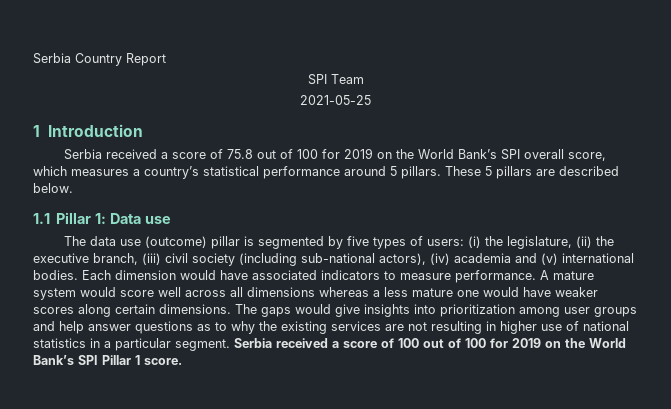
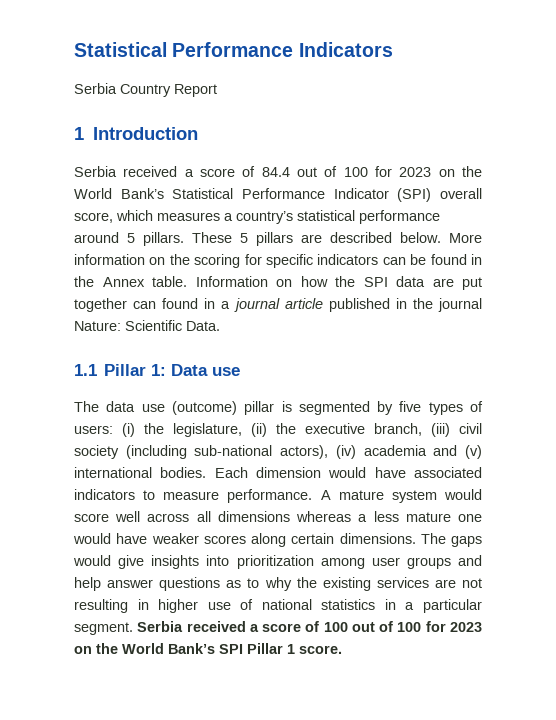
(33, 58) none -> [74,42,393,57] Statistical Performance Indicators //
[307,74,364,85] [300,95,371,105] // SPI Team // 2021-05-25 -> (217, 90) none
[226,148,520,160] 75.8 out of 100 for 2019 on the World Bank’s SPI -> [261,166,482,177] [74,188,432,202] 84.4 out of 100 for 2023 on the World Bank’s Statistical Performance Indicator (SPI)
(73, 188) none -> [449,233,482,243] [74,254,482,268] [74,276,482,290] [74,298,482,312] [74,320,220,331] More information on the scoring for specific indicators can be found in the Annex table. Information on how the SPI data are put together can found in a journal article published in the journal Nature: Scientific Data.
[512,338,541,348] 2019 -> [449,622,482,632] 2023

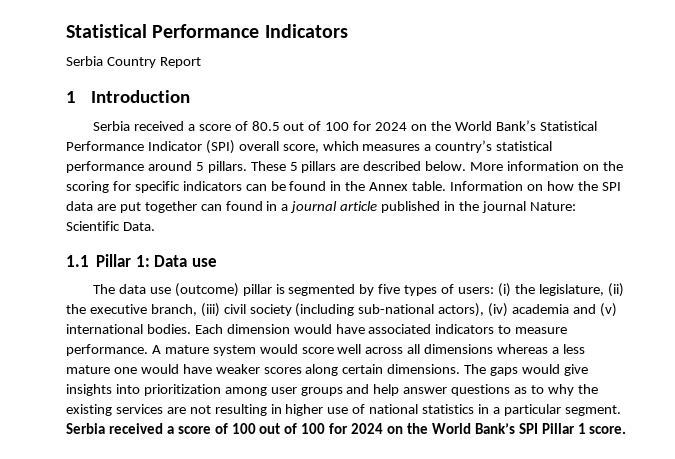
[261,166,432,177] 84.4 out of 100 for 2023 -> [251,121,408,131] 80.5 out of 100 for 2024
[449,622,482,632] 2023 -> [351,423,384,434] 2024

